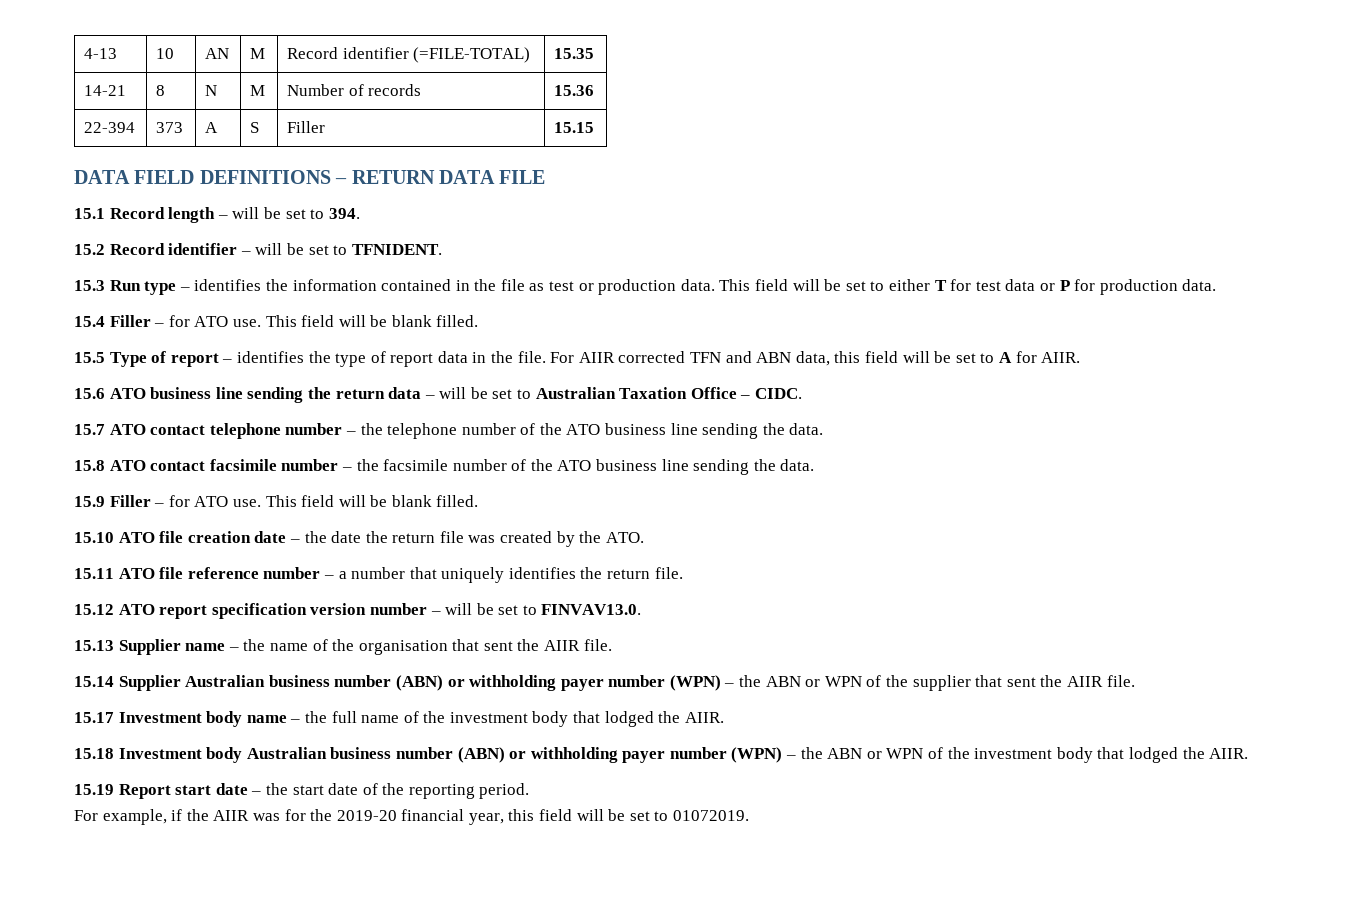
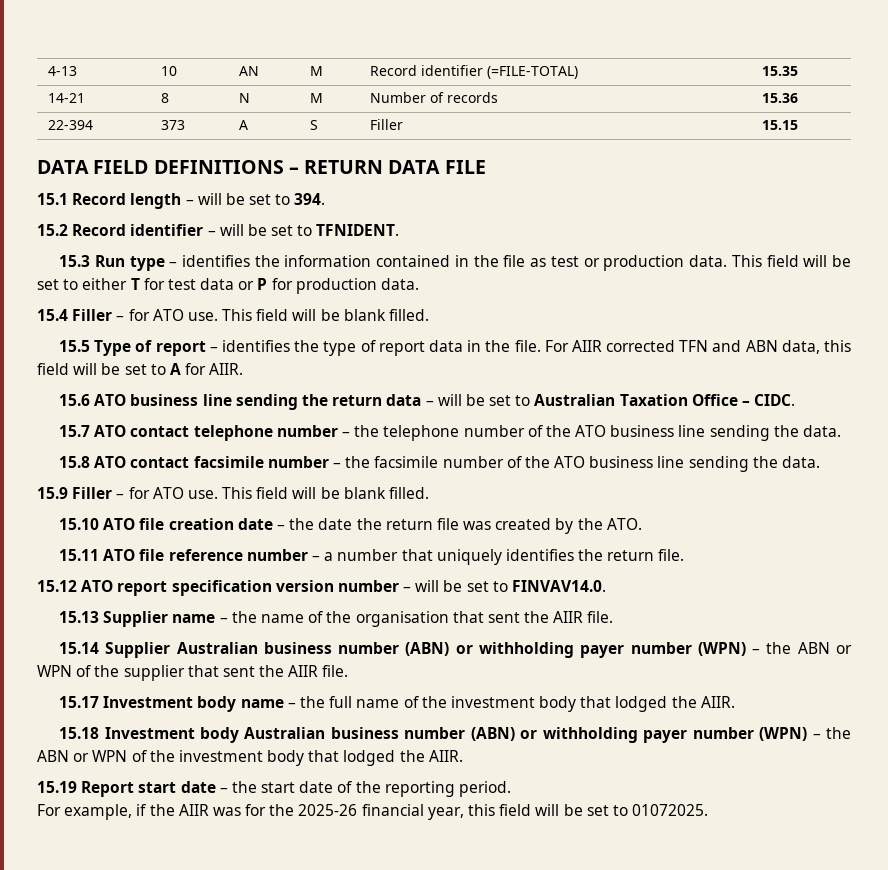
[541,604,642,615] FINVAV13.0. -> [512,580,607,592] FINVAV14.0.
[336,810,397,821] 2019-20 -> [298,804,358,816] 2025-26
[673,810,750,821] 01072019. -> [632,804,709,816] 01072025.

